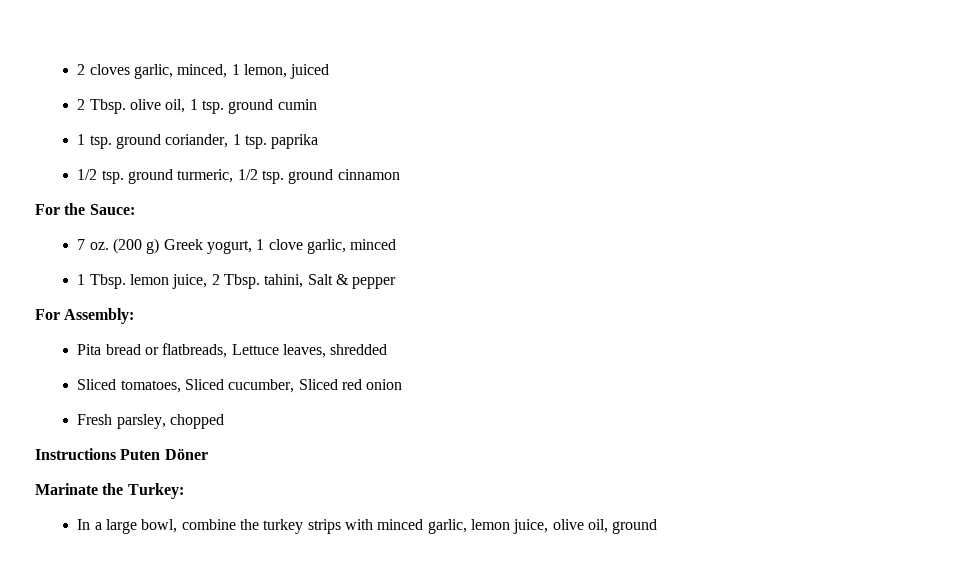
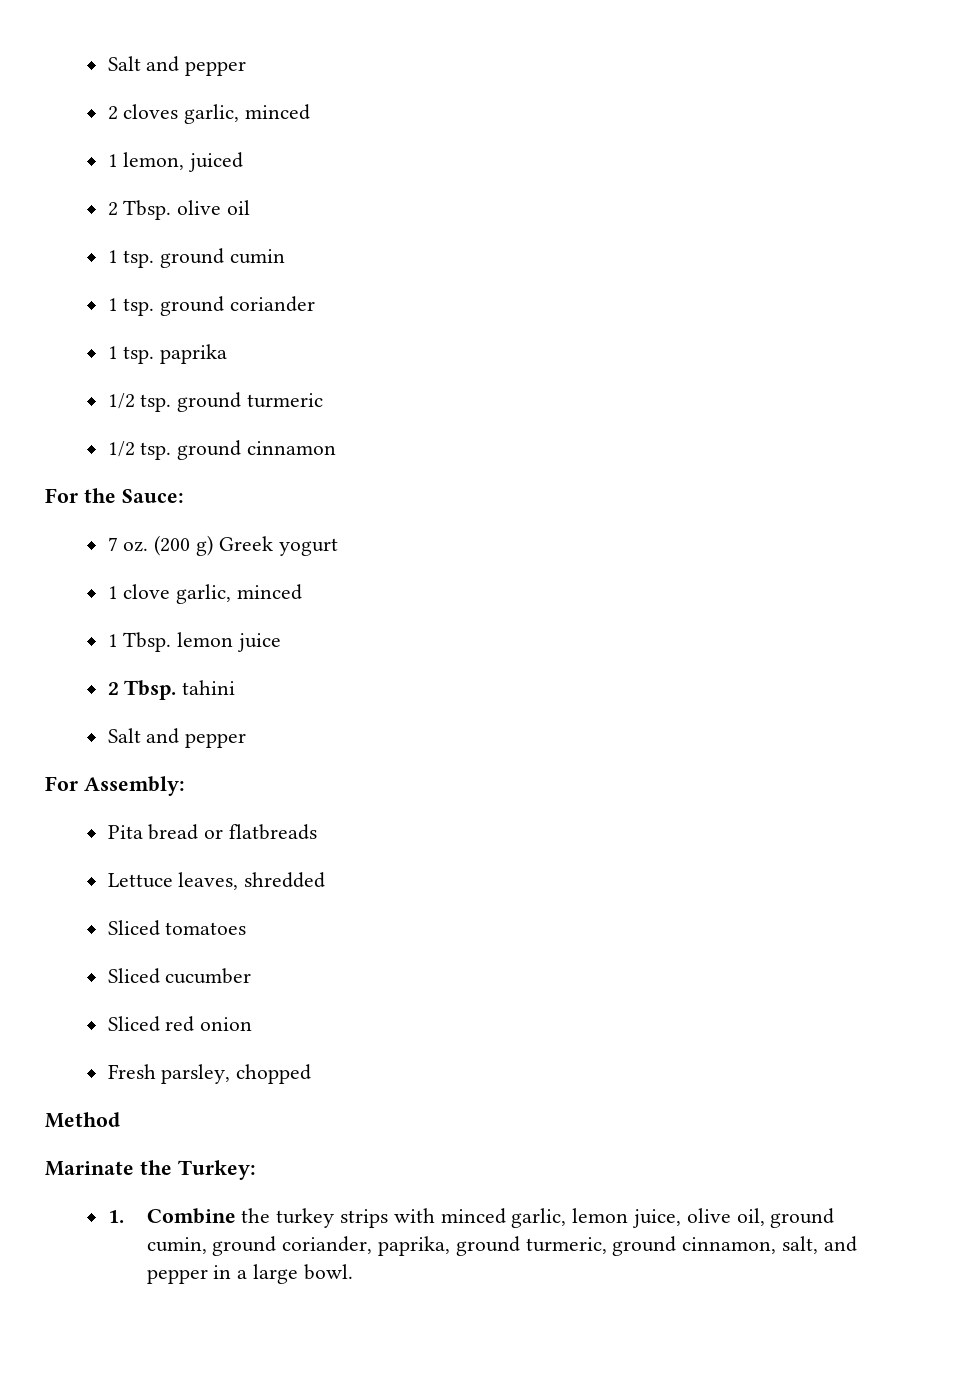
(77, 69) none -> [107,56,247,76] Salt and pepper //
[177,64,228,78] minced, -> [245,104,311,120] minced //
[165,99,186,113] oil, -> [227,200,251,215] oil //
[165,134,229,148] coriander, -> [230,296,316,312] coriander //
[177,169,234,183] turmeric, -> [247,393,324,408] turmeric //
[207,240,253,254] yogurt, -> [278,538,338,556] yogurt //
[172,274,349,289] juice, 2 Tbsp. tahini, Salt & -> [237,633,282,652] [107,680,236,700] [107,728,180,744] juice // 2 Tbsp. tahini // Salt and
[162,343,228,358] flatbreads, -> [229,824,318,840] flatbreads //
[120,379,295,393] tomatoes, Sliced cucumber, -> [165,922,247,935] [107,968,252,984] tomatoes // Sliced cucumber //
[35,448,208,460] Instructions Puten Döner -> [45,1112,120,1128] Method
[77,519,236,534] In a large bowl, combine -> [107,1208,236,1224] 1. Combine
(658, 526) none -> [146,1236,857,1256] [146,1264,353,1284] cumin, ground coriander, paprika, ground turmeric, ground cinnamon, salt, and pepper in a large bowl.

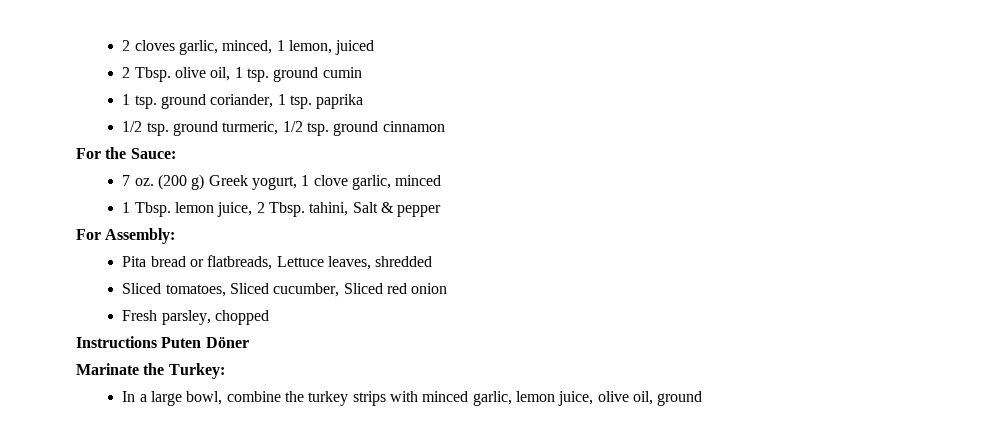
[107,56,247,76] Salt and pepper // -> (122, 45) none
[245,104,311,120] minced // -> [222,40,273,54] minced,
[227,200,251,215] oil // -> [210,67,231,81] oil,
[230,296,316,312] coriander // -> [210,94,274,108] coriander,
[247,393,324,408] turmeric // -> [222,121,279,135] turmeric,
[278,538,338,556] yogurt // -> [252,176,298,190] yogurt,
[237,633,282,652] [107,680,236,700] [107,728,180,744] juice // 2 Tbsp. tahini // Salt and -> [217,202,394,217] juice, 2 Tbsp. tahini, Salt &
[229,824,318,840] flatbreads // -> [207,255,273,270] flatbreads,
[165,922,247,935] [107,968,252,984] tomatoes // Sliced cucumber // -> [165,283,340,297] tomatoes, Sliced cucumber,
[45,1112,120,1128] Method -> [76,336,249,348] Instructions Puten Döner
[107,1208,236,1224] 1. Combine -> [122,391,281,406] In a large bowl, combine
[146,1236,857,1256] [146,1264,353,1284] cumin, ground coriander, paprika, ground turmeric, ground cinnamon, salt, and pepper in a large bowl. -> (703, 398) none

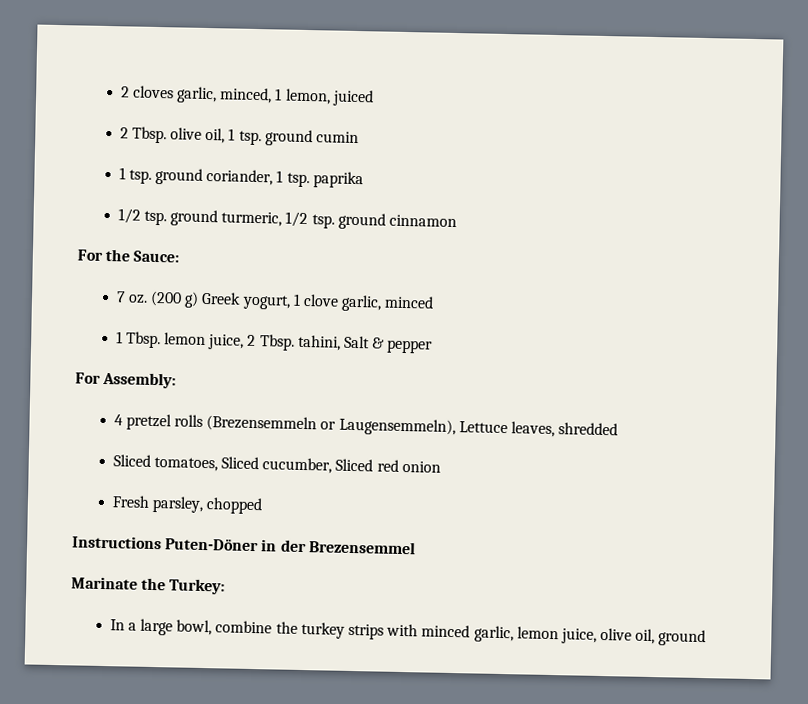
[122,255,273,270] Pita bread or flatbreads, -> [113,413,456,437] 4 pretzel rolls (Brezensemmeln or Laugensemmeln),
[161,337,249,348] Puten Döner -> [164,538,416,555] Puten-Döner in der Brezensemmel

